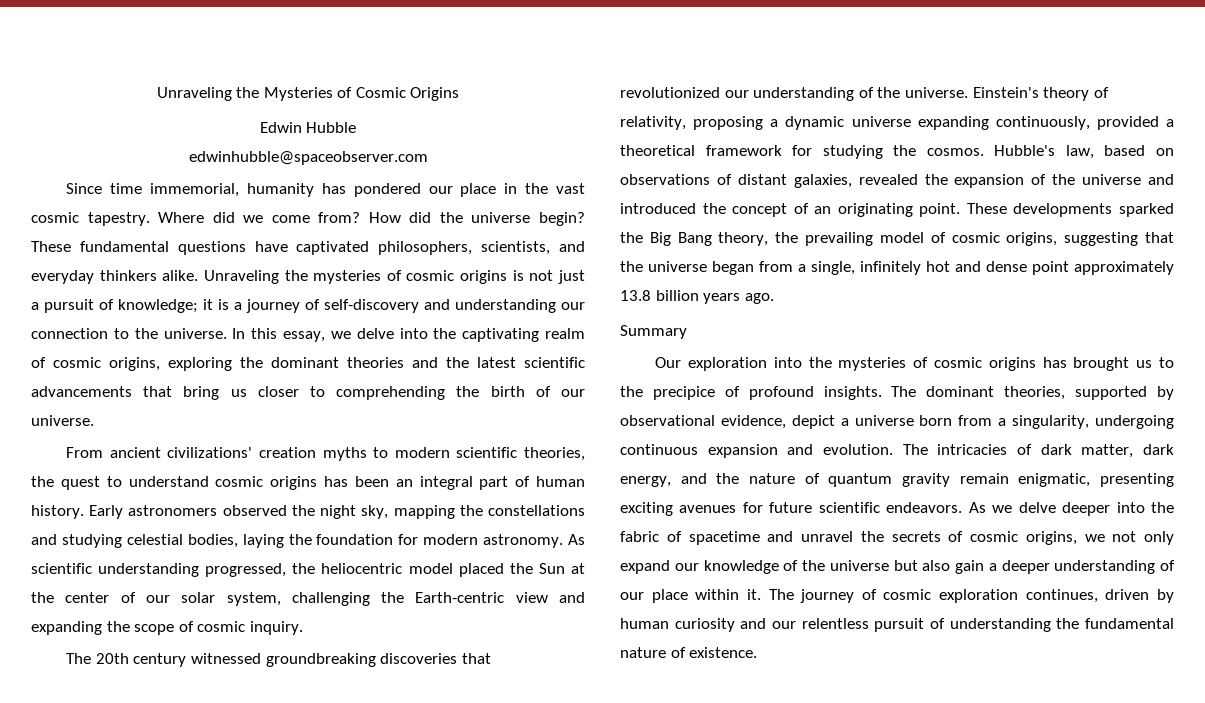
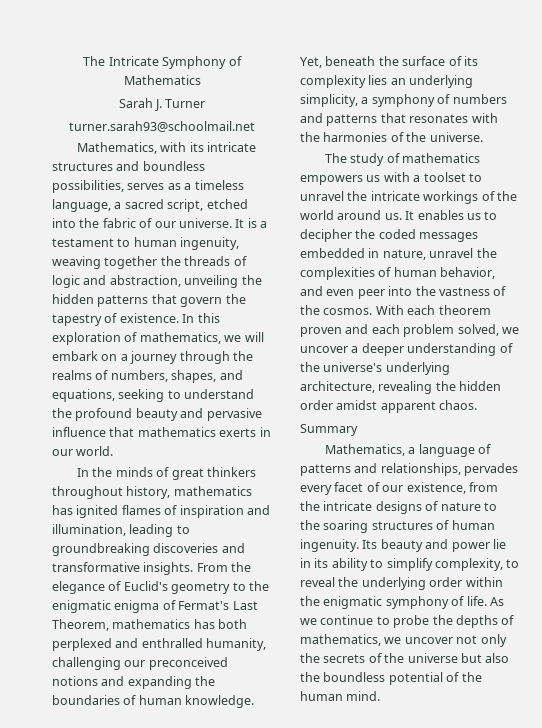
[156,87,460,101] [259,122,357,133] [188,151,428,165] [66,183,585,197] [31,212,585,226] [31,241,585,255] [31,270,585,284] [31,299,585,313] [31,328,585,342] [31,357,585,371] [31,386,585,400] [31,415,94,426] [66,447,585,461] [31,476,585,490] [31,505,585,519] [31,534,585,548] [31,563,585,577] [31,592,585,606] [31,621,303,635] [66,653,491,667] [620,87,1109,101] [620,116,1174,130] [620,145,1174,159] [620,174,1174,188] [620,203,1174,217] [620,232,1174,246] [620,261,1174,275] [620,290,774,304] [620,325,687,339] [655,357,1174,371] [620,386,1174,400] [620,415,1174,429] [620,444,1174,458] [620,473,1174,487] [620,502,1174,516] [620,531,1174,545] [620,560,779,574] Unraveling the Mysteries of Cosmic Origins // Edwin Hubble // edwinhubble@spaceobserver.com // Since time immemorial, humanity has pondered our place in the vast cosmic tapestry. Where did we come from? How did the universe begin? These fundamental questions have captivated philosophers, scientists, and everyday thinkers alike. Unraveling the mysteries of cosmic origins is not just a pursuit of knowledge; it is a journey of self-discovery and understanding our connection to the universe. In this essay, we delve into the captivating realm of cosmic origins, exploring the dominant theories and the latest scientific advancements that bring us closer to comprehending the birth of our universe. // From ancient civilizations' creation myths to modern scientific theories, the quest to understand cosmic origins has been an integral part of human history. Early astronomers observed the night sky, mapping the constellations and studying celestial bodies, laying the foundation for modern astronomy. As scientific understanding progressed, the heliocentric model placed the Sun at the center of our solar system, challenging the Earth-centric view and expanding the scope of cosmic inquiry. // The 20th century witnessed groundbreaking discoveries that revolutionized our understanding of the universe. Einstein's theory of relativity, proposing a dynamic universe expanding continuously, provided a theoretical framework for studying the cosmos. Hubble's law, based on observations of distant galaxies, revealed the expansion of the universe and introduced the concept of an originating point. These developments sparked the Big Bang theory, the prevailing model of cosmic origins, suggesting that the universe began from a single, infinitely hot and dense point approximately 13.8 billion years ago. // Summary // Our exploration into the mysteries of cosmic origins has brought us to the precipice of profound insights. The dominant theories, supported by observational evidence, depict a universe born from a singularity, undergoing continuous expansion and evolution. The intricacies of dark matter, dark energy, and the nature of quantum gravity remain enigmatic, presenting exciting avenues for future scientific endeavors. As we delve deeper into the fabric of spacetime and unravel the secrets of cosmic origins, we not only expand our knowledge -> [83,56,242,69] [123,75,201,85] [118,98,206,111] [69,121,255,132] [76,142,257,154] [52,161,205,171] [52,180,244,193] [52,199,248,212] [52,218,267,228] [52,237,240,250] [52,256,247,269] [52,275,262,288] [52,294,246,307] [52,313,220,326] [52,332,264,345] [52,351,253,364] [52,370,243,383] [52,389,255,402] [52,408,262,421] [52,427,271,437] [52,446,114,456] [76,467,256,480] [52,486,252,499] [52,505,270,518] [52,524,190,537] [52,543,245,556] [52,562,252,575] [52,581,269,594] [52,600,258,613] [52,619,248,631] [52,638,267,651] [52,657,228,670] [52,676,216,689] [52,695,255,708] [300,56,478,68] [300,75,474,88] [300,94,507,107] [300,113,498,126] [300,132,483,142] [324,153,481,166] [300,172,482,185] [300,191,517,204] [300,210,498,220] [300,229,479,242] [300,248,497,260] [300,267,496,280] [300,286,507,299] [300,305,491,315] [300,324,519,337] [300,343,513,356] [300,362,450,375] [300,381,502,394] [300,400,478,413] [300,424,358,436] [324,444,492,457] [300,463,519,476] [300,482,498,495] [300,501,497,514] [300,520,495,533] [300,539,506,552] [300,558,520,571] [300,577,503,590] [300,596,504,609] [300,615,515,628] [300,634,507,647] [300,653,366,663] The Intricate Symphony of Mathematics // Sarah J. Turner // turner.sarah93@schoolmail.net // Mathematics, with its intricate structures and boundless possibilities, serves as a timeless language, a sacred script, etched into the fabric of our universe. It is a testament to human ingenuity, weaving together the threads of logic and abstraction, unveiling the hidden patterns that govern the tapestry of existence. In this exploration of mathematics, we will embark on a journey through the realms of numbers, shapes, and equations, seeking to understand the profound beauty and pervasive influence that mathematics exerts in our world. // In the minds of great thinkers throughout history, mathematics has ignited flames of inspiration and illumination, leading to groundbreaking discoveries and transformative insights. From the elegance of Euclid's geometry to the enigmatic enigma of Fermat's Last Theorem, mathematics has both perplexed and enthralled humanity, challenging our preconceived notions and expanding the boundaries of human knowledge. Yet, beneath the surface of its complexity lies an underlying simplicity, a symphony of numbers and patterns that resonates with the harmonies of the universe. // The study of mathematics empowers us with a toolset to unravel the intricate workings of the world around us. It enables us to decipher the coded messages embedded in nature, unravel the complexities of human behavior, and even peer into the vastness of the cosmos. With each theorem proven and each problem solved, we uncover a deeper understanding of the universe's underlying architecture, revealing the hidden order amidst apparent chaos. // Summary // Mathematics, a language of patterns and relationships, pervades every facet of our existence, from the intricate designs of nature to the soaring structures of human ingenuity. Its beauty and power lie in its ability to simplify complexity, to reveal the underlying order within the enigmatic symphony of life. As we continue to probe the depths of mathematics, we uncover not only the secrets
[955,560,1175,574] [620,589,1174,603] [620,618,1174,632] [620,647,758,658] gain a deeper understanding of our place within it. The journey of cosmic exploration continues, driven by human curiosity and our relentless pursuit of understanding the fundamental nature of existence. -> [300,672,482,685] [300,691,381,701] the boundless potential of the human mind.

